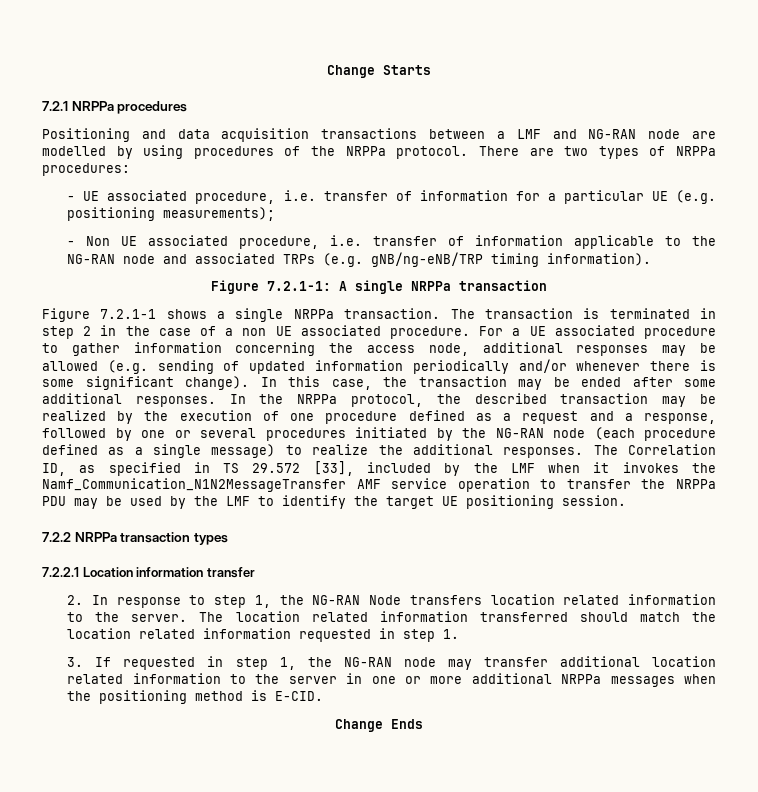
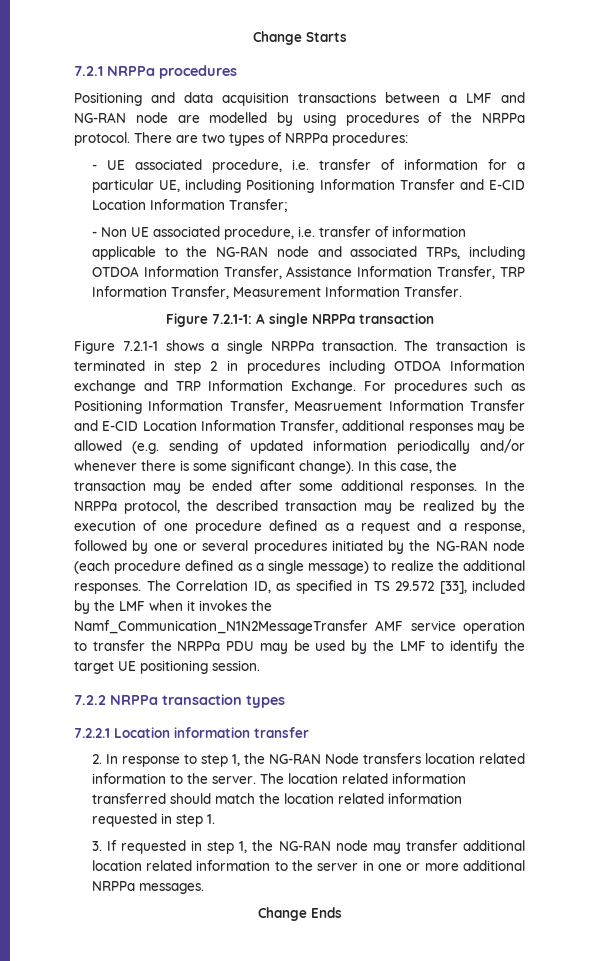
[651,190,716,204] [67,207,276,221] UE (e.g. positioning measurements); -> [159,179,525,193] [91,199,287,212] UE, including Positioning Information Transfer and E-CID Location Information Transfer;
[283,252,652,267] TRPs (e.g. gNB/ng-eNB/TRP timing information). -> [426,246,525,260] [91,266,525,279] [91,286,462,299] TRPs, including OTDOA Information Transfer, Assistance Information Transfer, TRP Information Transfer, Measurement Information Transfer.
[125,325,716,339] [42,342,469,356] the case of a non UE associated procedure. For a UE associated procedure to gather information concerning the access node, -> [246,360,525,374] [74,380,525,394] [74,400,525,414] [74,420,338,433] procedures including OTDOA Information exchange and TRP Information Exchange. For procedures such as Positioning Information Transfer, Measruement Information Transfer and E-CID Location Information Transfer,
[610,674,716,687] [67,690,324,704] messages when the positioning method is E-CID. -> [138,883,204,894] messages.

